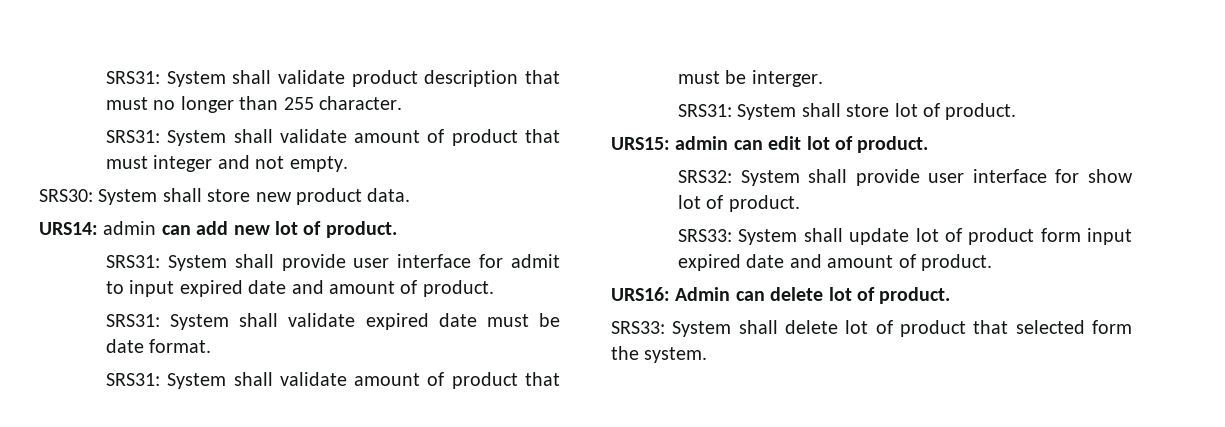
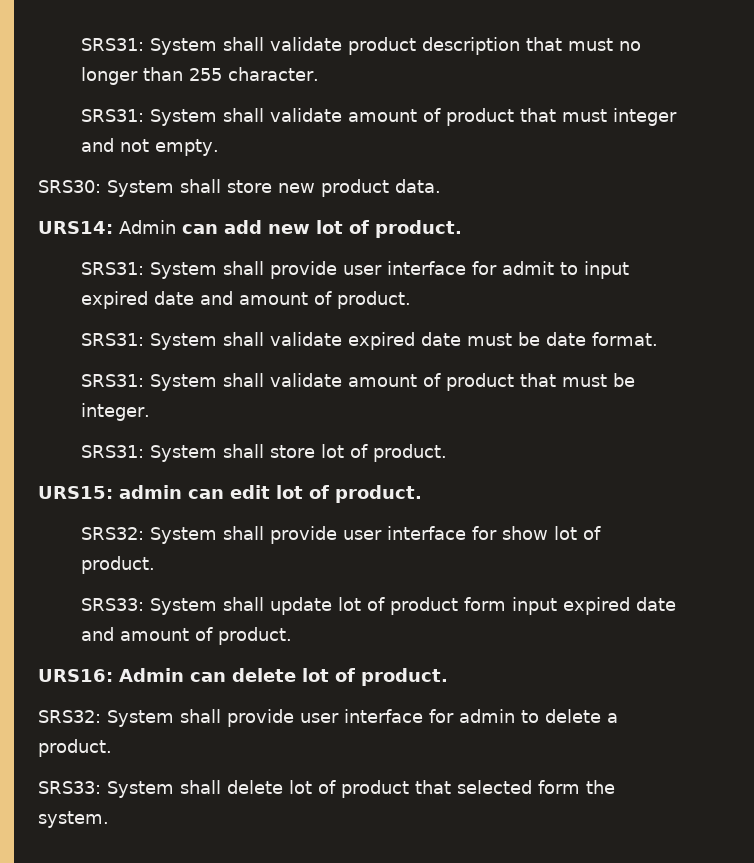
[103,221,157,235] admin -> [119,220,176,234] Admin
[751,70,823,87] interger. -> [80,403,150,421] integer.
(951, 295) none -> [38,709,618,727] [38,739,112,757] // SRS32: System shall provide user interface for admin to delete a product.

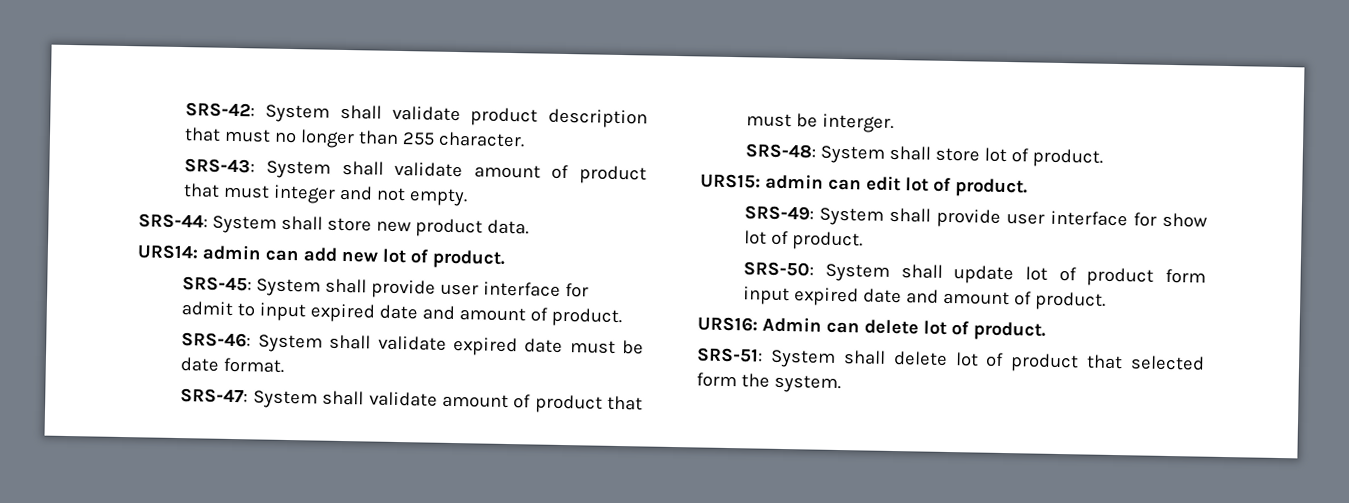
[80,38,144,51] SRS31: -> [185,102,256,118] SRS-42:
[80,109,144,122] SRS31: -> [184,158,256,174] SRS-43:
[38,180,101,193] SRS30: -> [138,213,208,229] SRS-44:
[119,220,176,234] Admin -> [201,244,262,261] admin
[80,262,144,275] SRS31: -> [182,276,253,292] SRS-45:
[80,333,144,346] SRS31: -> [181,332,252,348] SRS-46:
[80,374,144,387] SRS31: -> [180,388,249,404] SRS-47:
[80,403,150,421] [80,445,144,458] integer. // SRS31: -> [822,113,895,133] [745,143,817,159] interger. // SRS-48:
[80,527,144,540] SRS32: -> [744,205,815,221] SRS-49:
[80,598,144,611] SRS33: -> [743,261,815,277] SRS-50:
[38,709,618,727] [38,739,112,757] [38,781,101,794] SRS32: System shall provide user interface for admin to delete a product. // SRS33: -> [697,347,763,363] SRS-51:

